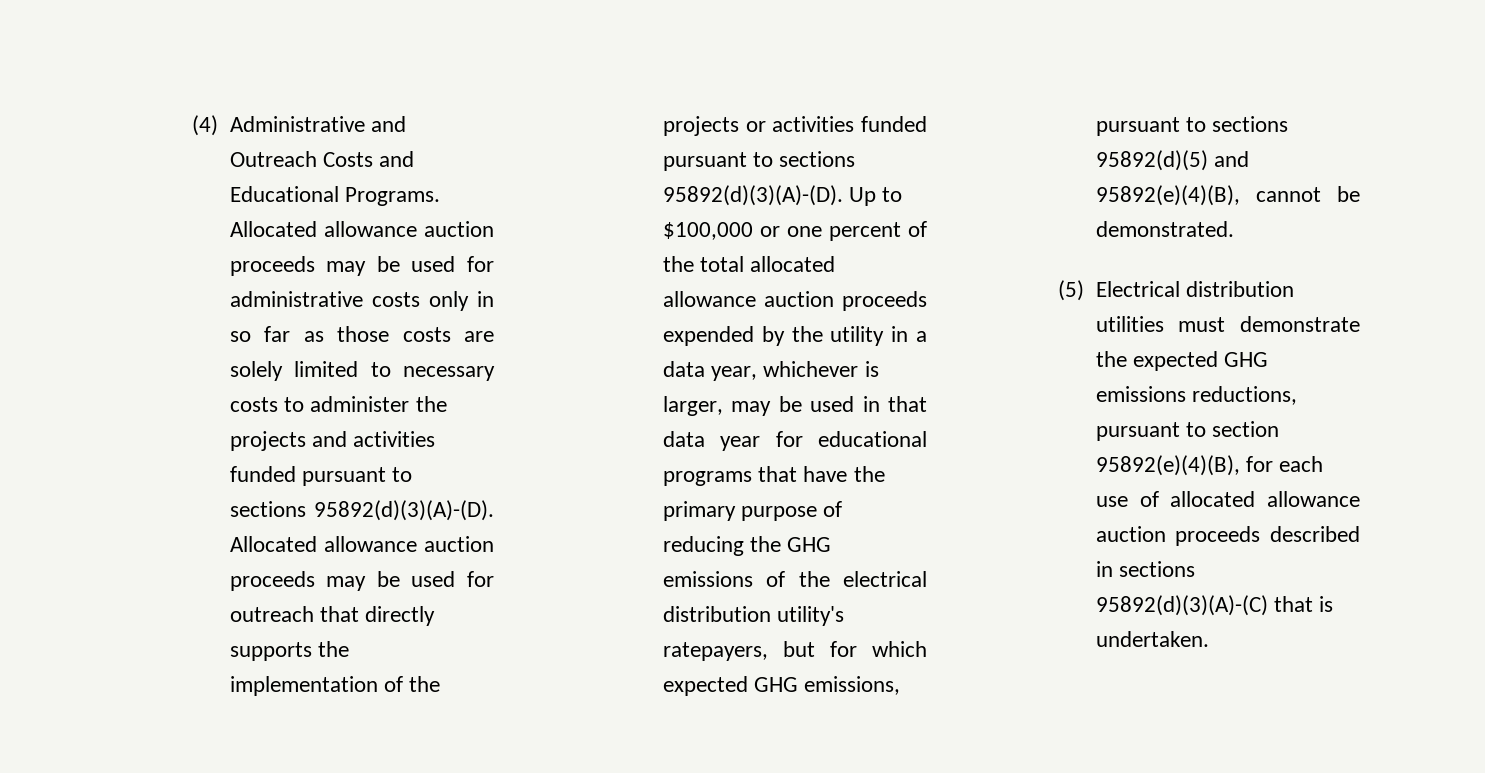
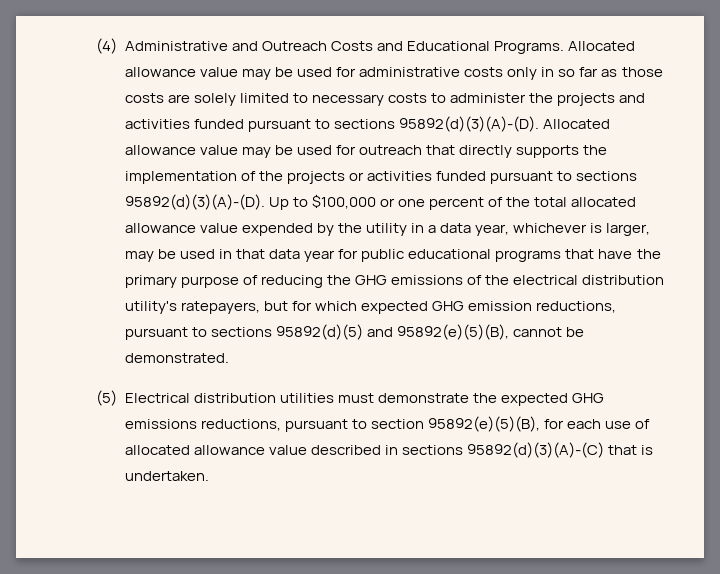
[424,221,494,237] [229,256,315,276] auction proceeds -> [199,67,238,77] value
[424,536,494,552] [229,571,315,591] auction proceeds -> [199,145,238,155] value
[763,291,927,311] auction proceeds -> [199,223,238,233] value
(803, 439) none -> [361,249,405,262] public
[804,676,901,695] emissions, -> [468,301,617,313] emission reductions,
[1095,185,1240,206] 95892(e)(4)(B), -> [397,324,510,340] 95892(e)(5)(B),
[1095,455,1240,476] 95892(e)(4)(B), -> [428,416,541,432] 95892(e)(5)(B),
[1095,526,1261,546] auction proceeds -> [268,445,307,455] value

